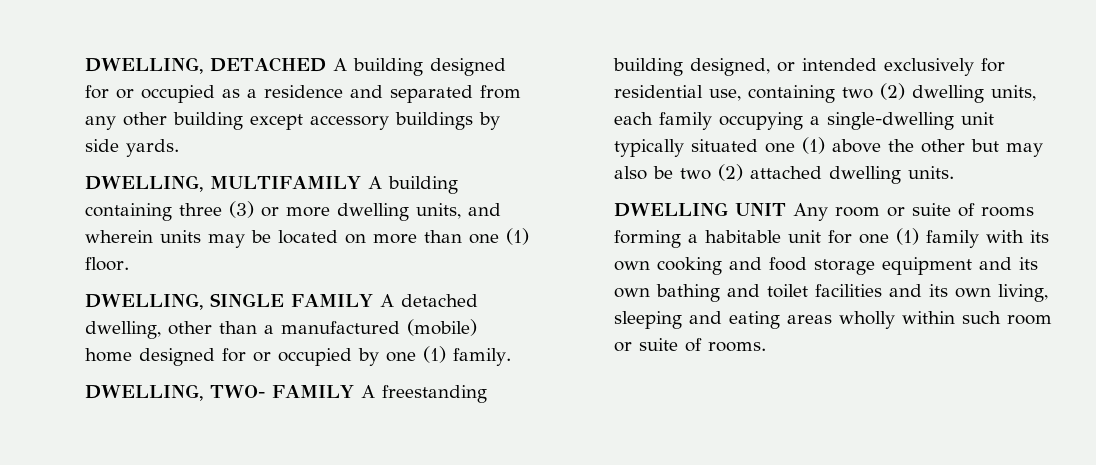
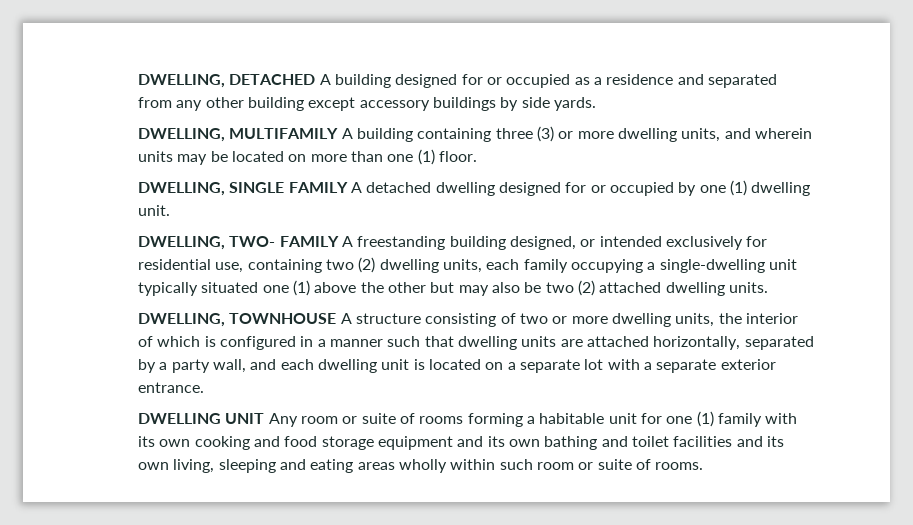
[85,319,478,339] [85,348,133,362] dwelling, other than a manufactured (mobile) home -> [435,182,495,196] dwelling
[453,348,512,366] family. -> [751,182,811,196] [138,205,171,216] dwelling unit.
(955, 172) none -> [138,313,798,327] [138,336,814,350] [138,359,776,373] [138,382,205,393] // DWELLING, TOWNHOUSE A structure consisting of two or more dwelling units, the interior of which is configured in a manner such that dwelling units are attached horizontally, separated by a party wall, and each dwelling unit is located on a separate lot with a separate exterior entrance.

